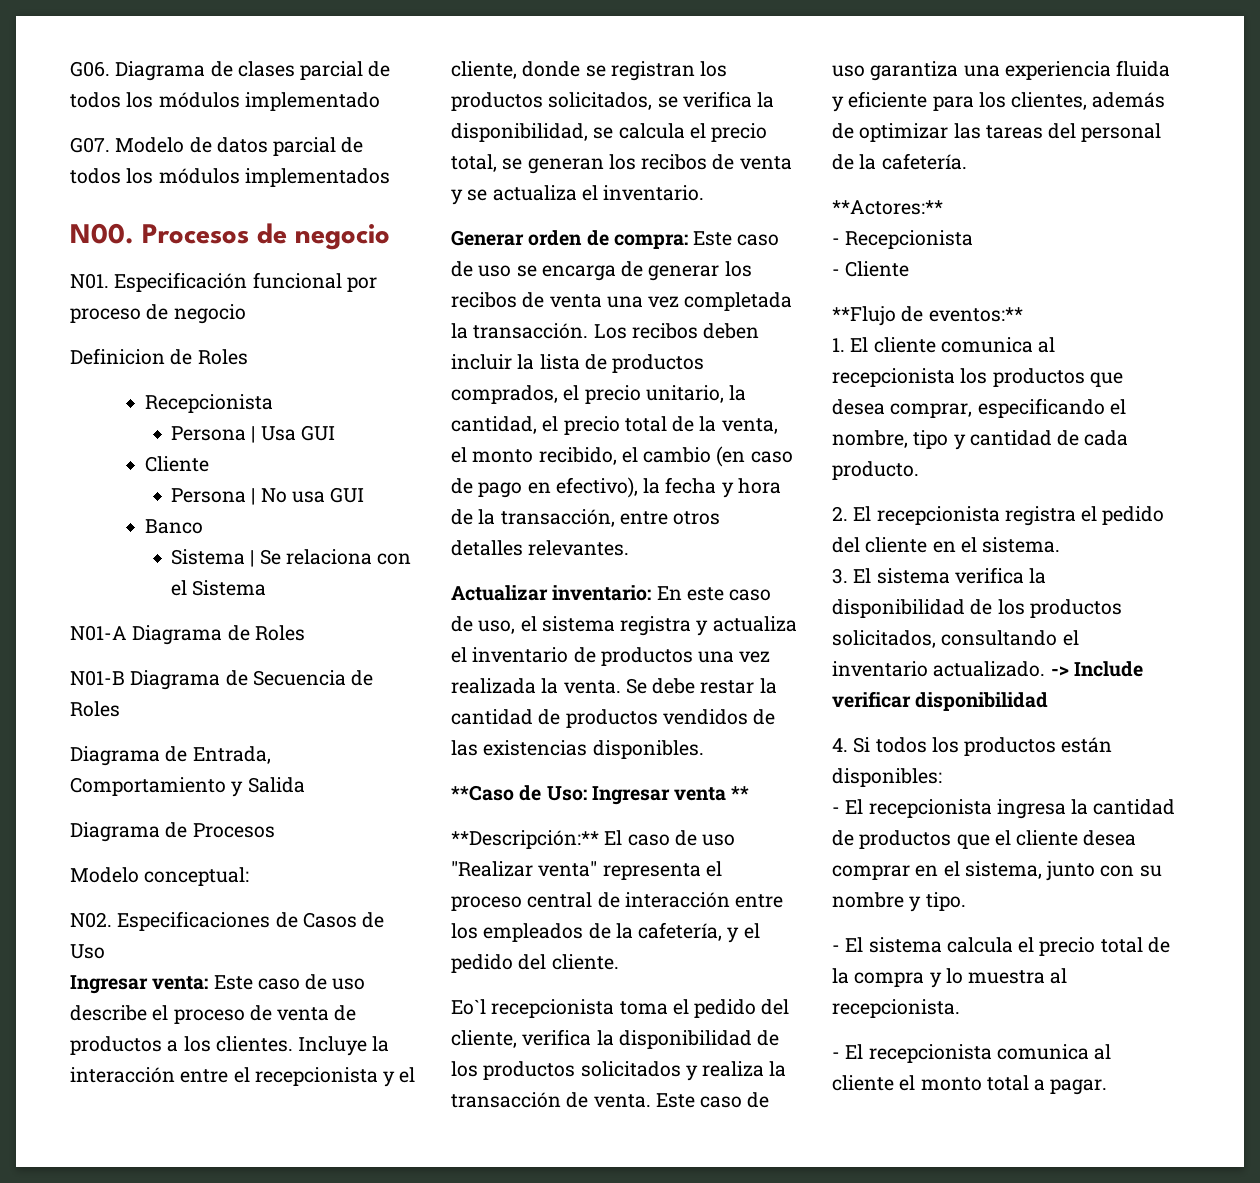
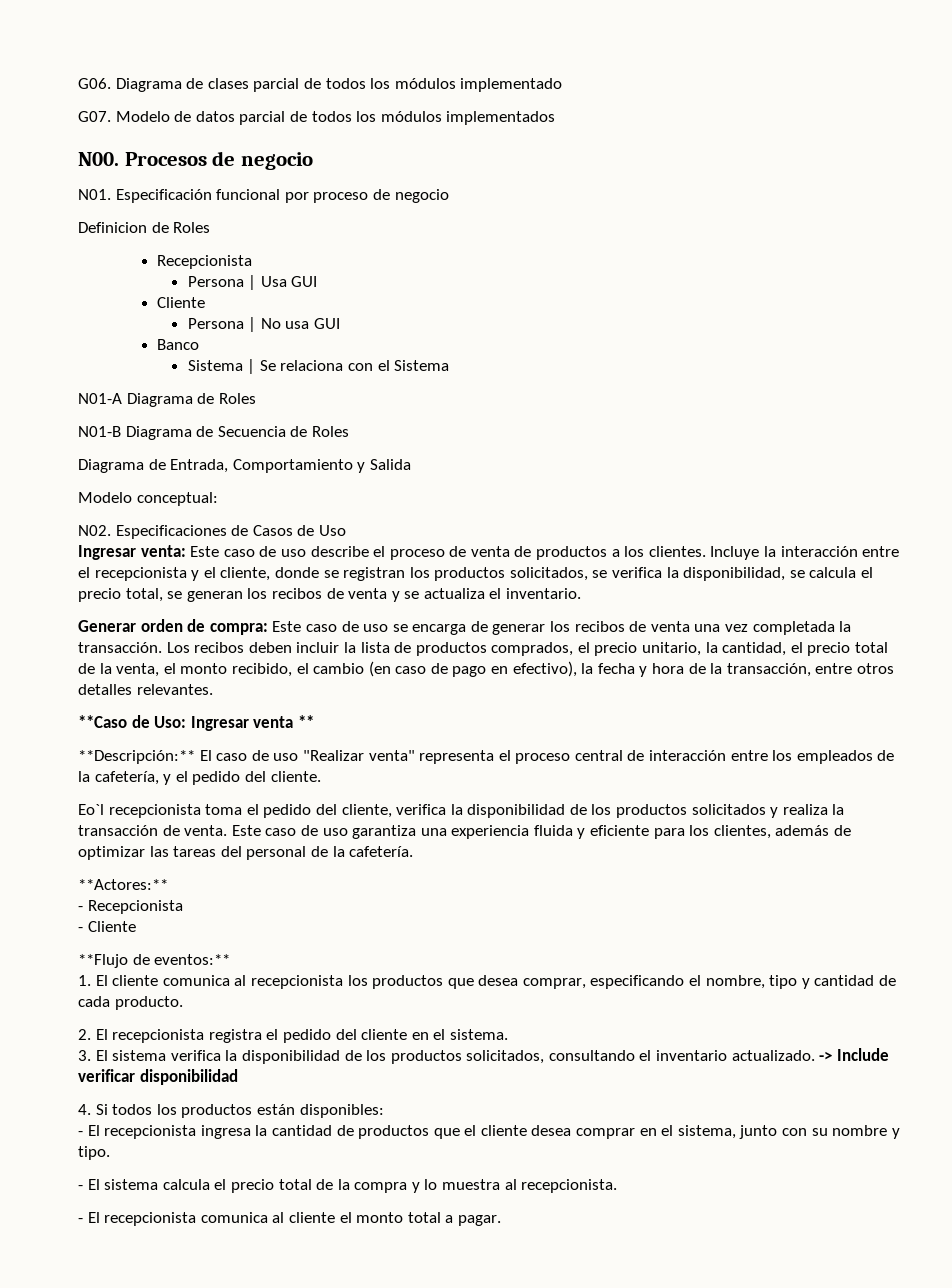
[70,822,275,842] // Diagrama de Procesos -> (411, 464) none
[451,585,772,601] [451,616,797,636] [451,647,771,666] [451,678,777,694] [451,709,776,728] [451,740,704,759] // Actualizar inventario: En este caso de uso, el sistema registra y actualiza el inventario de productos una vez realizada la venta. Se debe restar la cantidad de productos vendidos de las existencias disponibles. -> (213, 689) none

